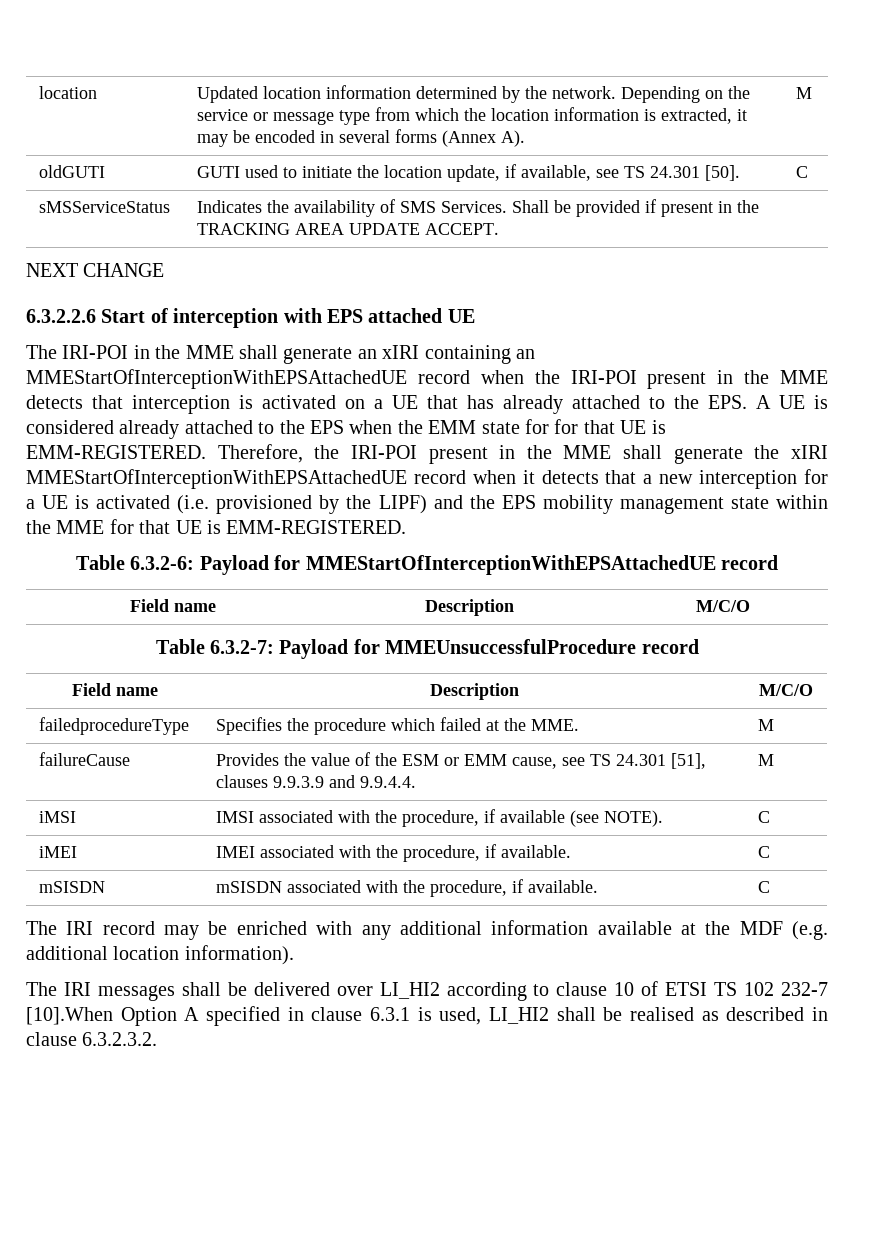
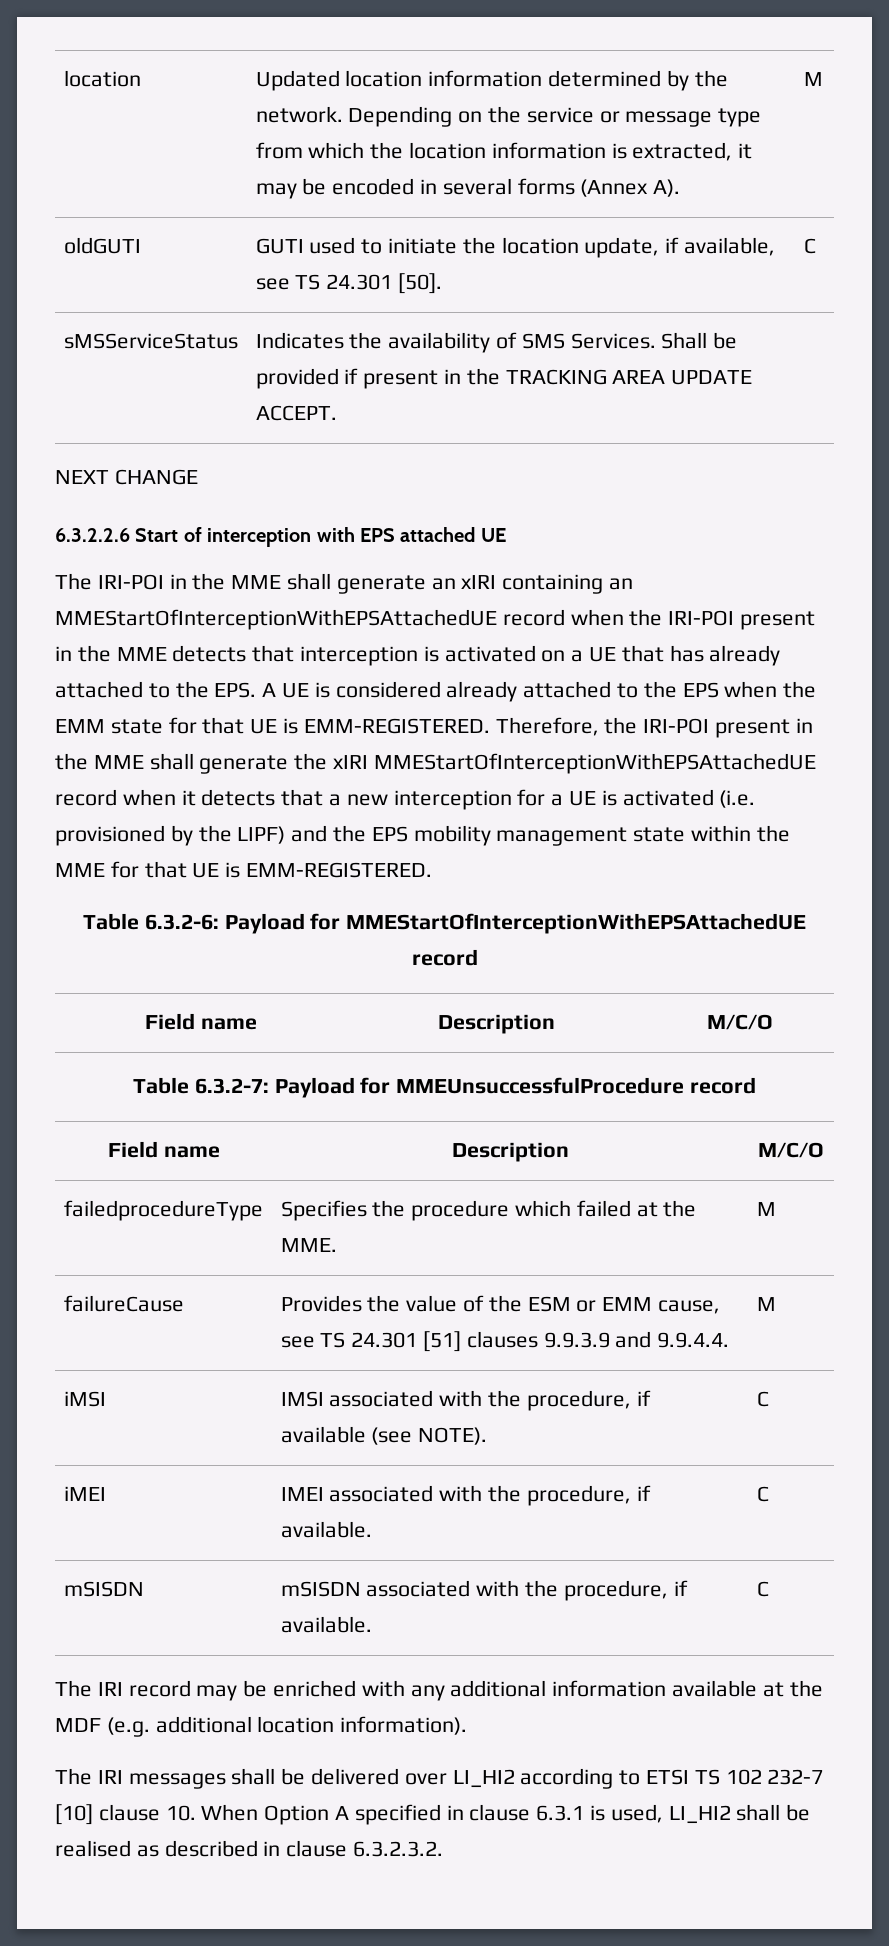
[554,419,579,434] for -> (197, 725) none
[671,753,707,769] [51], -> [423,1331,462,1352] [51]
[556,981,659,996] clause 10 of -> (641, 1777) none
[26,1007,113,1025] [10].When -> [55,1804,259,1825] [10] clause 10. When

